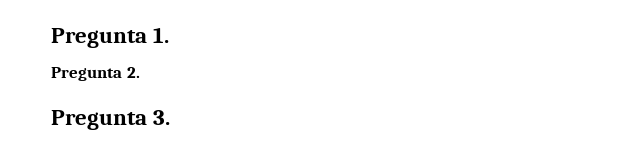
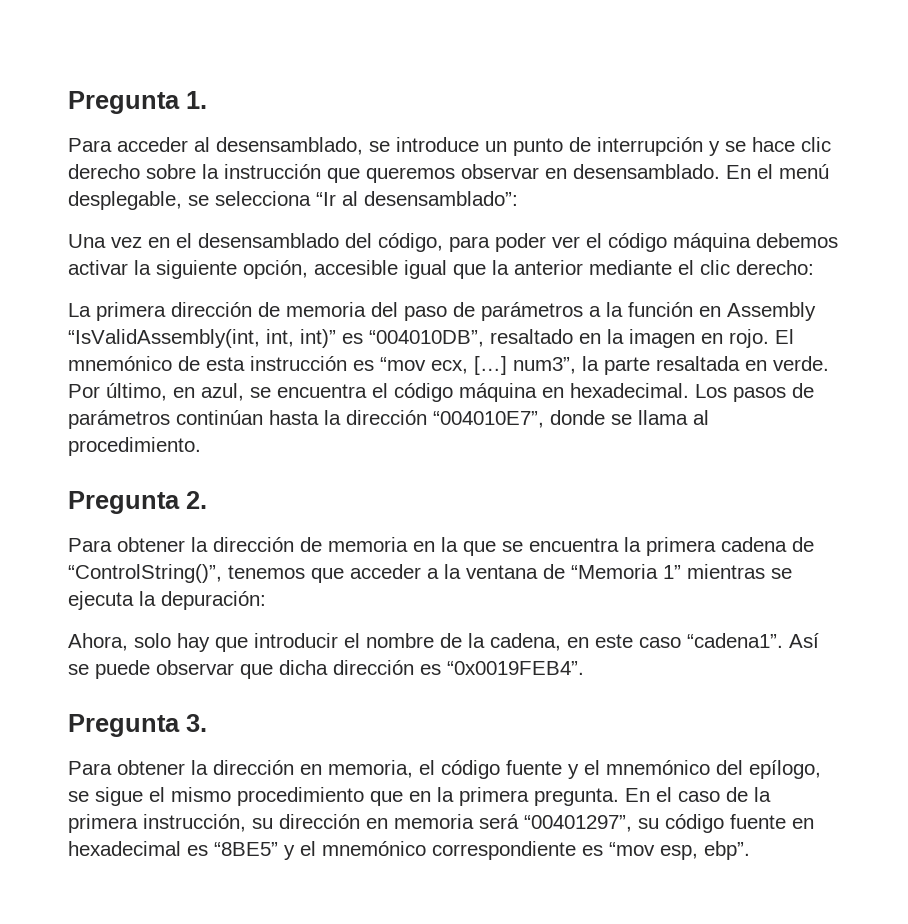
[51,67,140,81] [51,110,171,130] Pregunta 2. // Pregunta 3. -> [68,137,831,156] [68,164,829,183] [68,191,518,210] [68,233,838,252] [68,260,814,279] [68,302,816,321] [68,329,794,348] [68,356,829,375] [68,383,814,402] [68,410,709,429] [68,437,201,456] [68,491,207,514] [68,537,814,556] [68,564,792,583] [68,591,266,610] [68,633,819,652] [68,660,584,679] [68,714,207,737] [68,760,821,779] [68,787,771,806] [68,814,814,833] [68,841,750,860] Para acceder al desensamblado, se introduce un punto de interrupción y se hace clic derecho sobre la instrucción que queremos observar en desensamblado. En el menú desplegable, se selecciona “Ir al desensamblado”: // Una vez en el desensamblado del código, para poder ver el código máquina debemos activar la siguiente opción, accesible igual que la anterior mediante el clic derecho: // La primera dirección de memoria del paso de parámetros a la función en Assembly “IsValidAssembly(int, int, int)” es “004010DB”, resaltado en la imagen en rojo. El mnemónico de esta instrucción es “mov ecx, […] num3”, la parte resaltada en verde. Por último, en azul, se encuentra el código máquina en hexadecimal. Los pasos de parámetros continúan hasta la dirección “004010E7”, donde se llama al procedimiento. // Pregunta 2. // Para obtener la dirección de memoria en la que se encuentra la primera cadena de “ControlString()”, tenemos que acceder a la ventana de “Memoria 1” mientras se ejecuta la depuración: // Ahora, solo hay que introducir el nombre de la cadena, en este caso “cadena1”. Así se puede observar que dicha dirección es “0x0019FEB4”. // Pregunta 3. // Para obtener la dirección en memoria, el código fuente y el mnemónico del epílogo, se sigue el mismo procedimiento que en la primera pregunta. En el caso de la primera instrucción, su dirección en memoria será “00401297”, su código fuente en hexadecimal es “8BE5” y el mnemónico correspondiente es “mov esp, ebp”.

